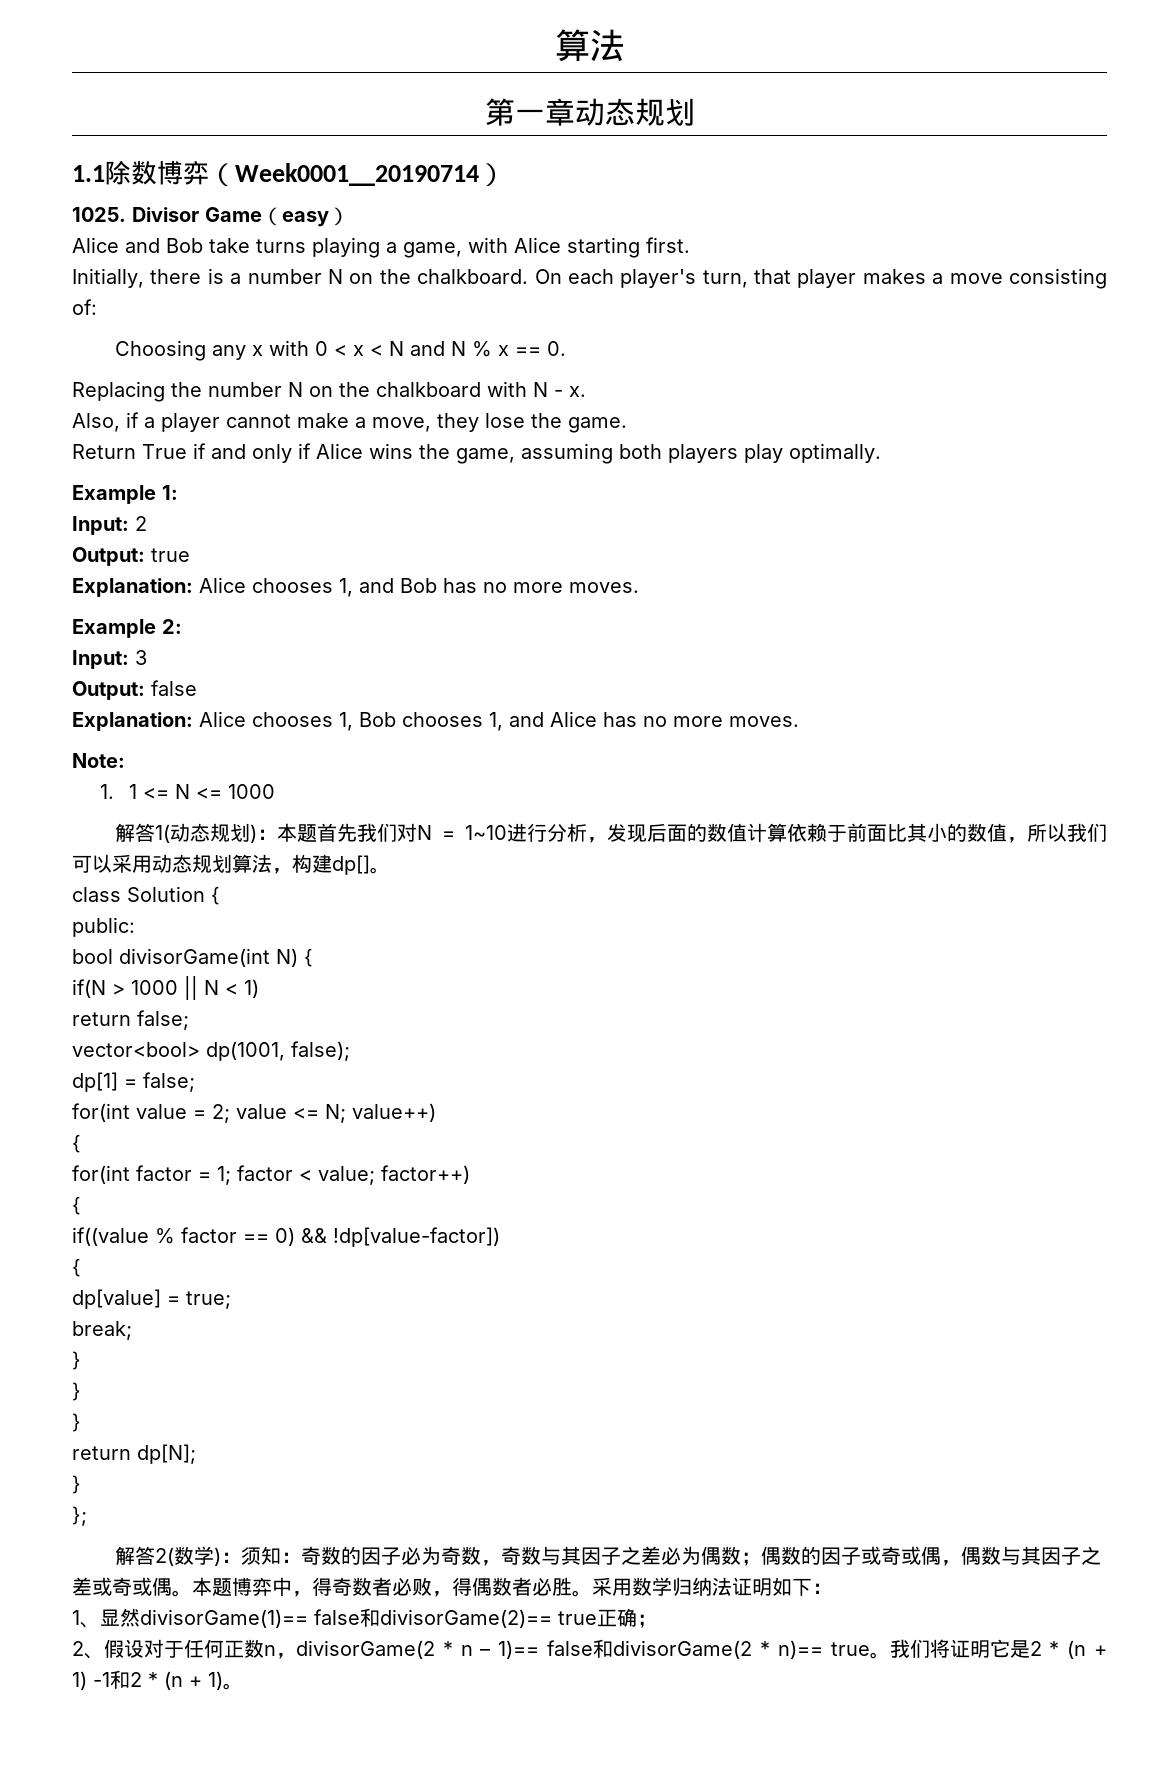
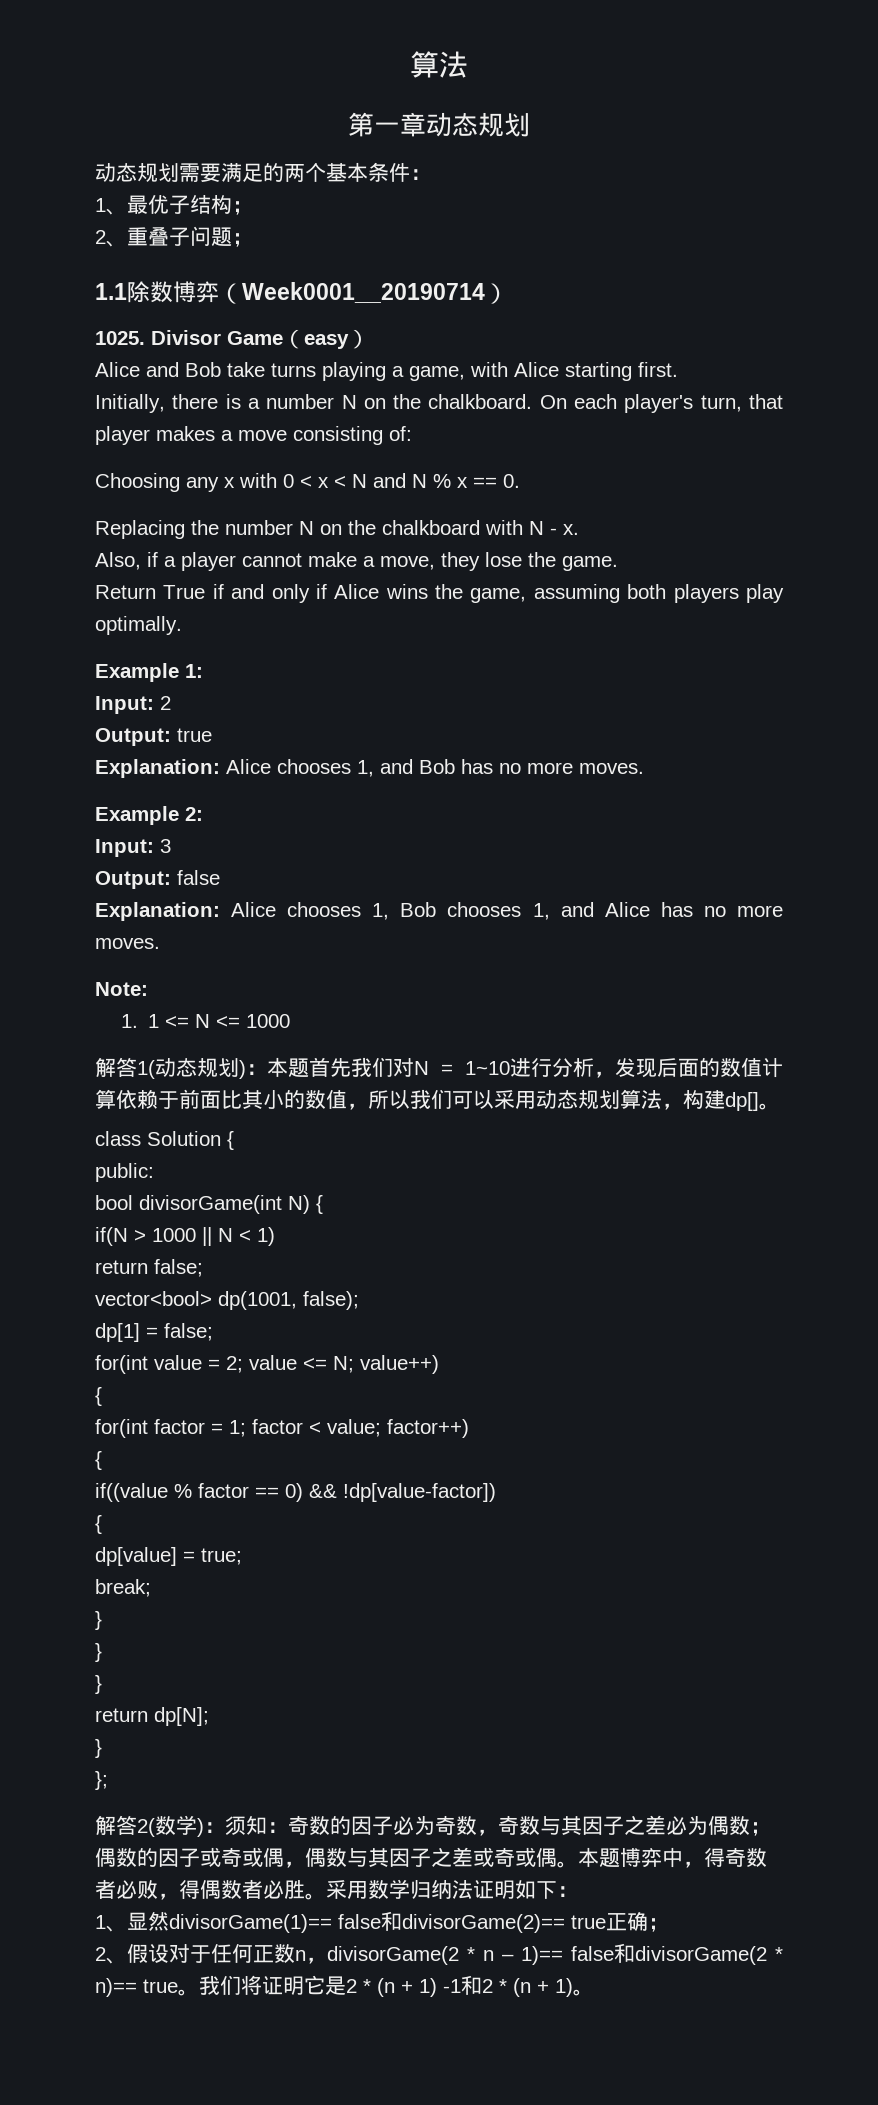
(695, 112) none -> [95,162,431,182] [95,195,253,215] [95,226,253,247] // 动态规划需要满足的两个基本条件： // 1、最优子结构； // 2、重叠子问题；

